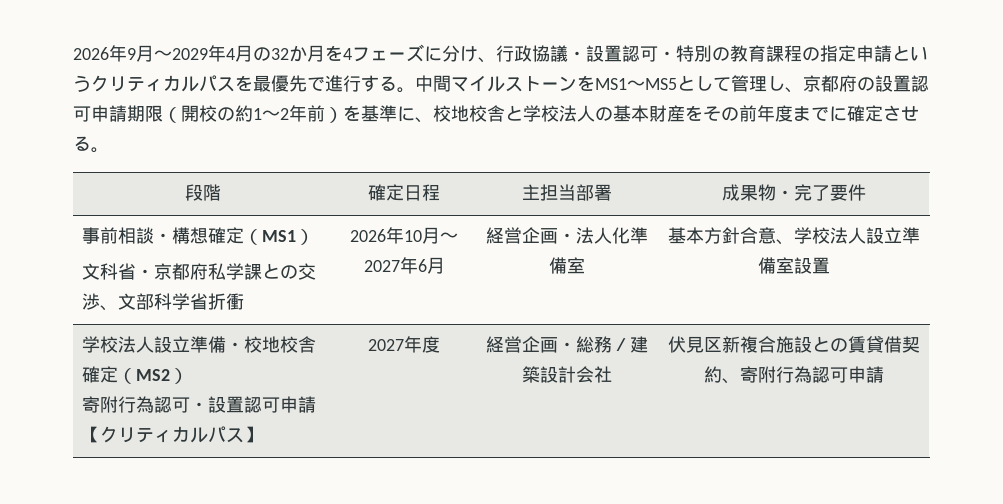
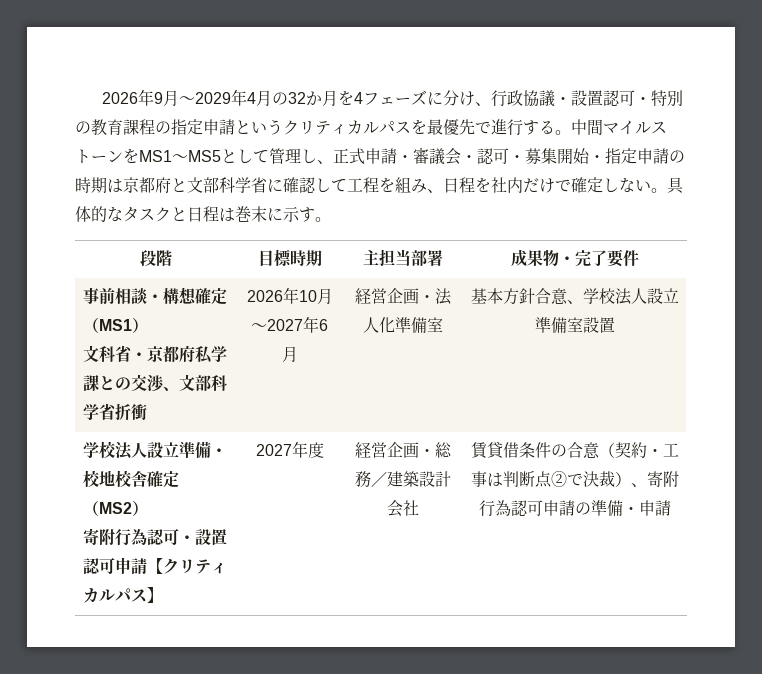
[803,75,929,92] [73,105,919,123] [73,136,91,151] 京都府の設置認可申請期限（開校の約1〜2年前）を基準に、校地校舎と学校法人の基本財産をその前年度までに確定させる -> [333,147,685,165] [75,177,684,194] [75,206,315,222] 正式申請・審議会・認可・募集開始・指定申請の時期は京都府と文部科学省に確認して工程を組み、日程を社内だけで確定しない。具体的なタスクと日程は巻末に示す
[368,184,440,201] 確定日程 -> [257,249,322,267] 目標時期
[667,336,920,353] [703,366,722,383] 伏見区新複合施設との賃貸借契約 -> [471,442,679,459] [471,471,631,488] 賃貸借条件の合意（契約・工事は判断点②で決裁）
(884, 374) none -> [575,500,671,516] の準備・申請

